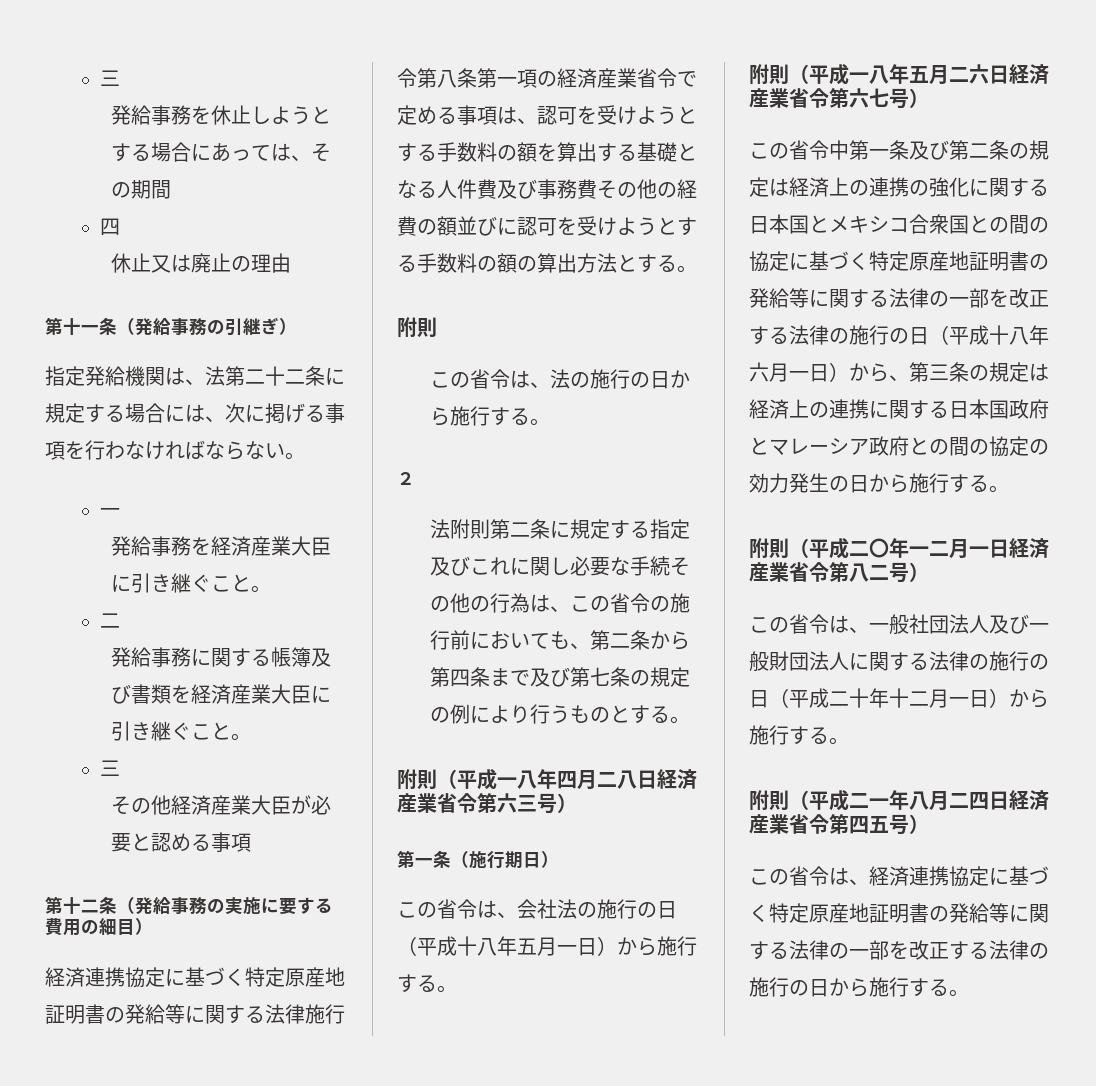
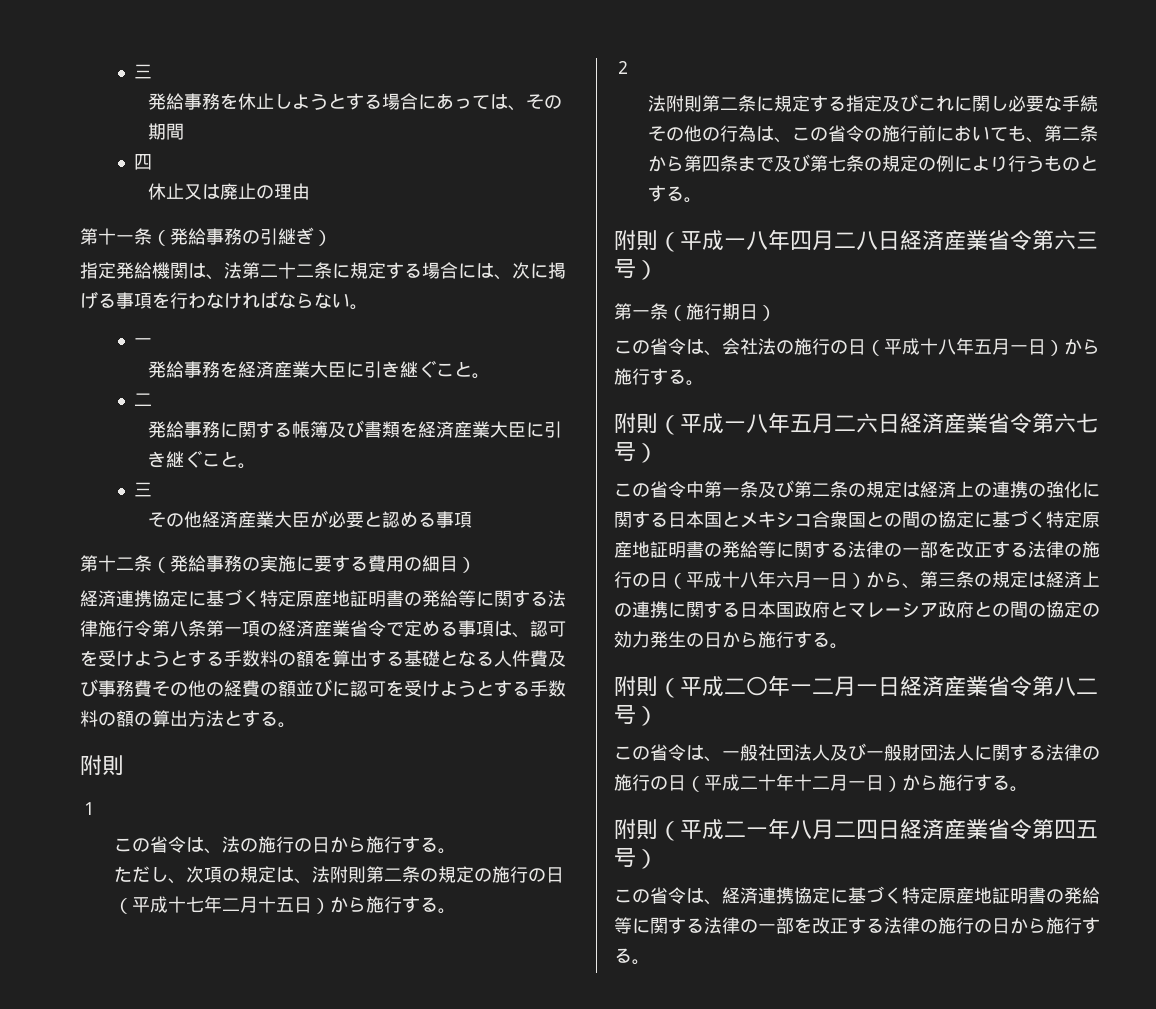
(437, 327) none -> [80,802,98,815] // １
(551, 422) none -> [114,866,565,884] [114,896,457,914] // ただし、次項の規定は、法附則第二条の規定の施行の日（平成十七年二月十五日）から施行する。

